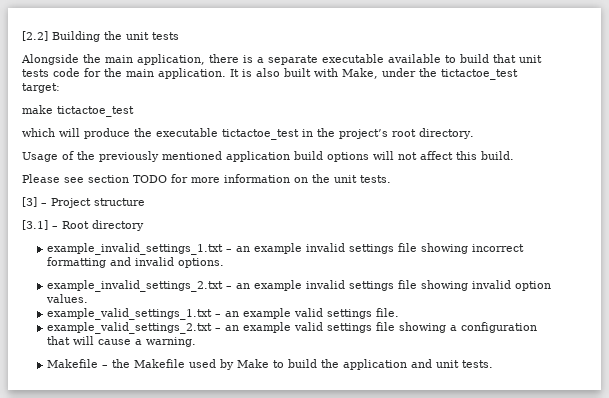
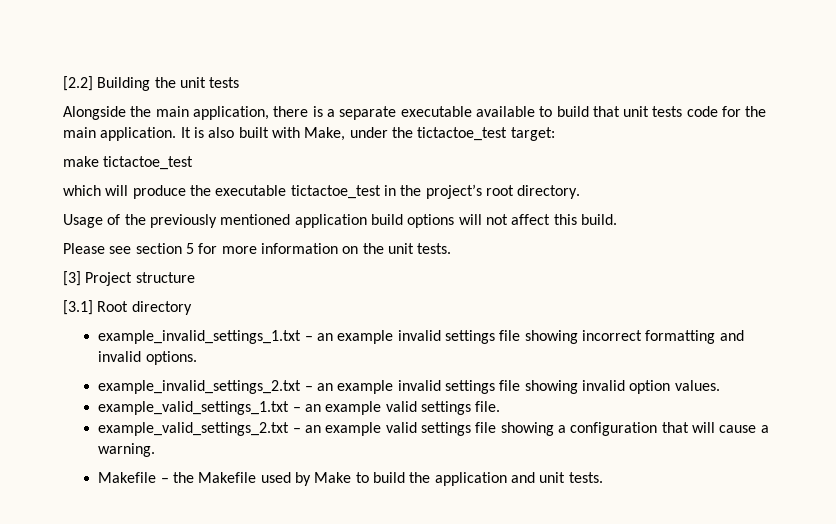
[133,175,167,183] TODO -> [185,243,194,254] 5
[41,203,47,206] – -> (81, 278) none
[52,226,58,229] – -> (93, 307) none

